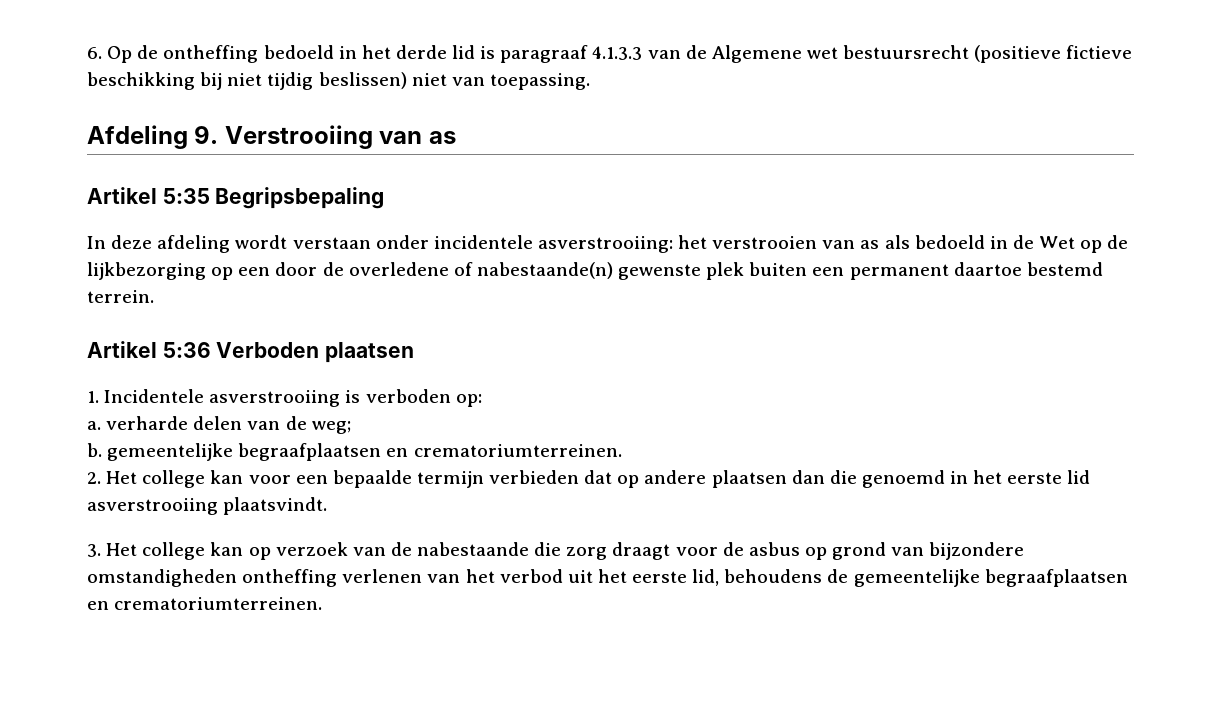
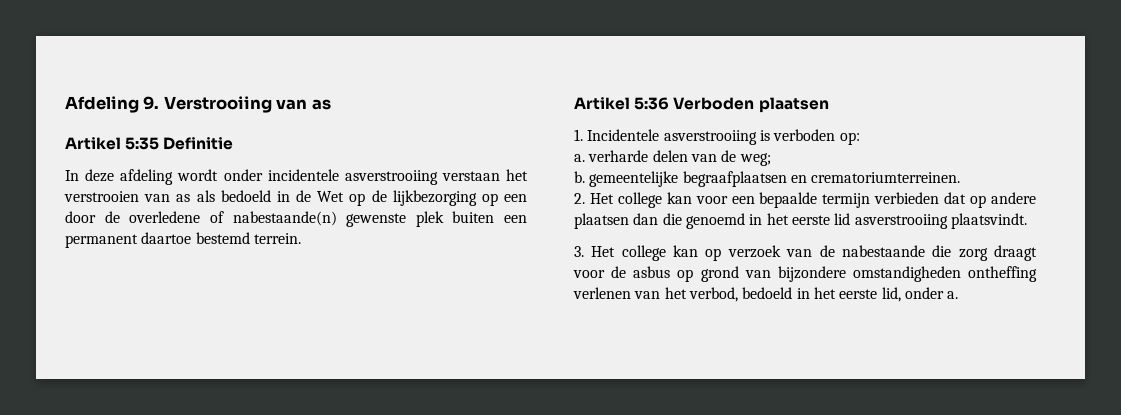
[87,45,1133,63] [87,72,590,90] 6. Op de ontheffing bedoeld in het derde lid is paragraaf 4.1.3.3 van de Algemene wet bestuursrecht (positieve fictieve beschikking bij niet tijdig beslissen) niet van toepassing. // -> (65, 104) none
[215,187,385,209] Begripsbepaling -> [163,137,234,150] Definitie
[292,237,371,249] verstaan -> (219, 175) none
[537,236,673,253] asverstrooiing: -> [344,170,500,185] asverstrooiing verstaan
[499,569,1128,587] [87,597,323,610] verbod uit het eerste lid, behoudens de gemeentelijke begraafplaatsen en crematoriumterreinen. -> [688,287,959,302] verbod, bedoeld in het eerste lid, onder a.

